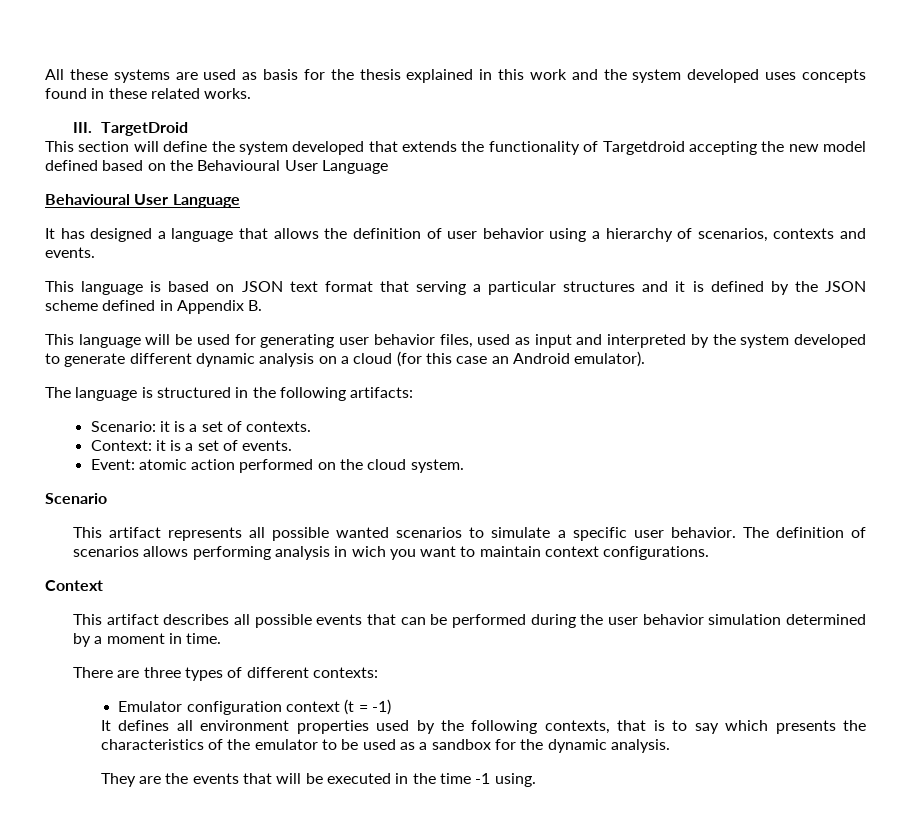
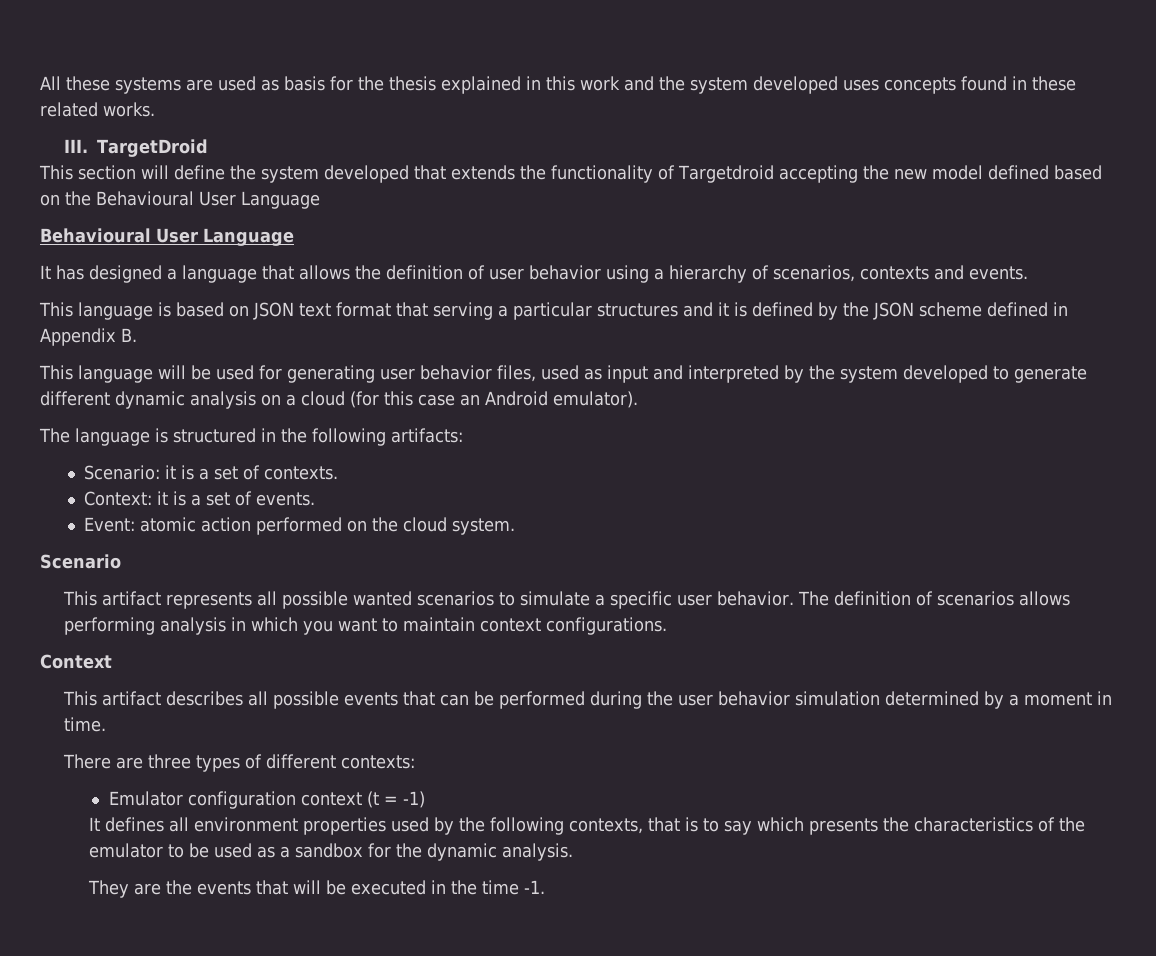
[351,546,386,557] wich -> [251,617,299,632] which
[475,773,536,787] -1 using. -> [523,880,545,894] -1.

